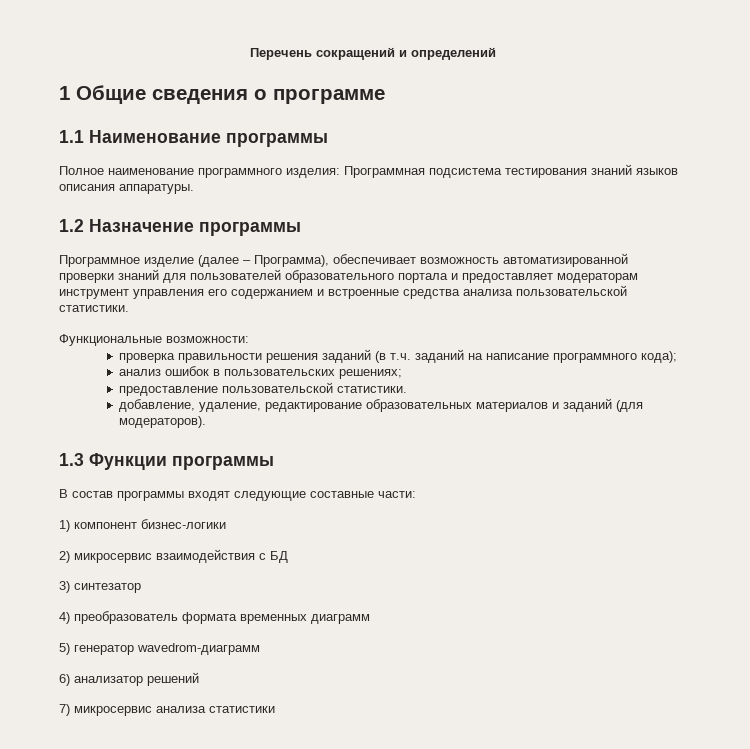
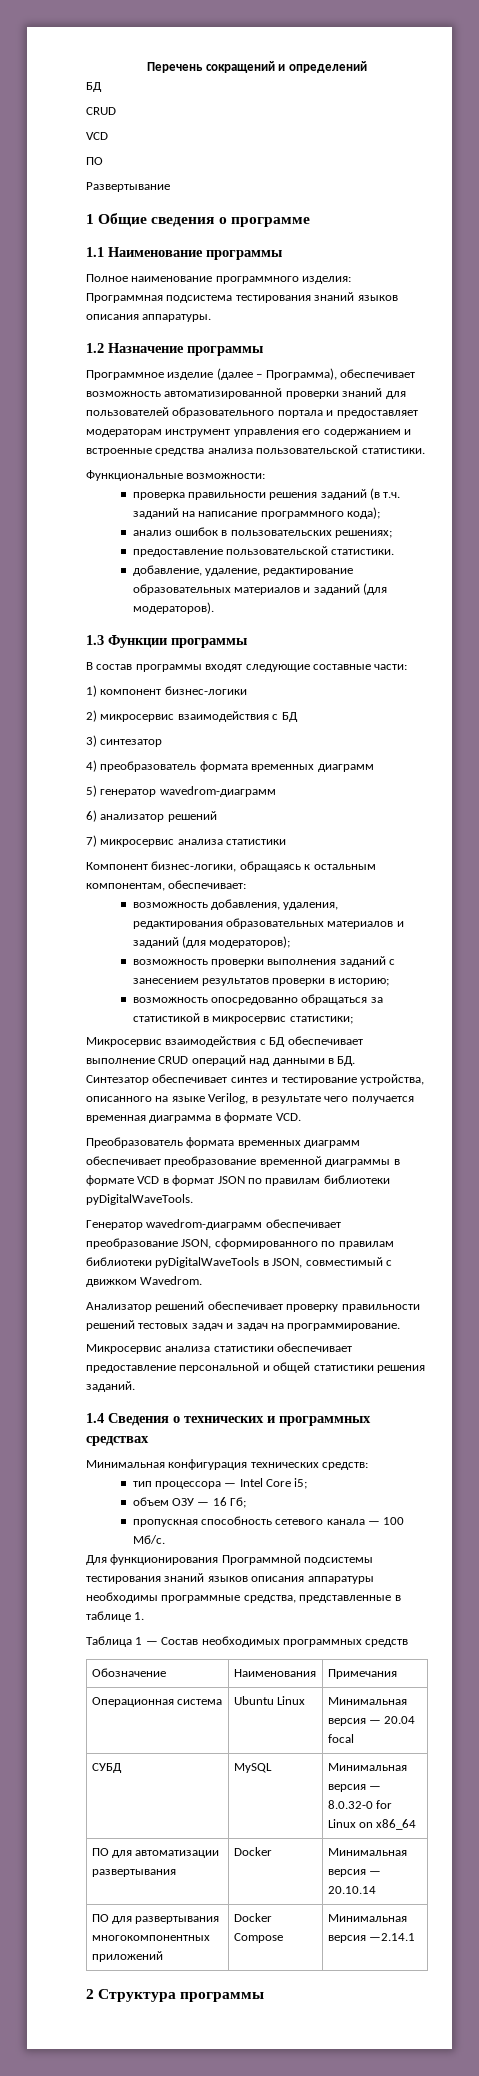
(496, 53) none -> [86,82,102,92] [86,107,116,115] [86,132,108,140] [86,157,103,165] [86,182,170,192] // БД // CRUD // VCD // ПО // Развертывание
(275, 709) none -> [86,861,376,872] [86,880,247,891] [132,899,339,910] [132,918,404,929] [132,936,291,948] [132,956,396,967] [132,978,390,986] [132,994,383,1005] [132,1013,353,1024] [86,1036,363,1047] [86,1055,356,1066] [86,1074,424,1085] [86,1093,414,1104] [86,1112,301,1123] [86,1137,361,1148] [86,1156,400,1167] [86,1175,390,1186] [86,1194,193,1205] [86,1219,341,1230] [86,1238,394,1249] [86,1257,392,1268] [86,1276,203,1287] [86,1301,420,1312] [86,1320,401,1331] [86,1343,353,1354] [86,1362,425,1373] [86,1381,135,1392] [86,1413,371,1426] [86,1436,149,1446] [86,1459,369,1470] [132,1478,308,1489] [132,1497,247,1508] [132,1516,405,1527] [132,1535,165,1544] [86,1554,374,1565] [86,1573,374,1584] [86,1592,401,1603] [86,1611,145,1622] [86,1636,409,1647] [91,1668,166,1677] [233,1669,316,1677] [327,1669,397,1679] [91,1697,222,1707] [233,1696,305,1705] [327,1697,407,1705] [327,1716,416,1726] [327,1734,354,1743] [91,1763,122,1773] [233,1763,272,1773] [327,1763,407,1771] [327,1784,381,1792] [327,1800,392,1809] [327,1819,417,1830] [91,1848,220,1858] [91,1869,176,1877] [233,1847,272,1856] [327,1848,407,1856] [327,1869,381,1877] [327,1886,376,1894] [91,1914,220,1924] [91,1935,210,1941] [91,1951,163,1962] [233,1913,272,1922] [233,1933,283,1943] [327,1914,407,1922] [327,1933,415,1943] [86,1989,265,2002] // Компонент бизнес-логики, обращаясь к остальным компонентам, обеспечивает: // возможность добавления, удаления, редактирования образовательных материалов и заданий (для модераторов); // возможность проверки выполнения заданий с занесением результатов проверки в историю; // возможность опосредованно обращаться за статистикой в микросервис статистики; // Микросервис взаимодействия с БД обеспечивает выполнение CRUD операций над данными в БД. // Синтезатор обеспечивает синтез и тестирование устройства, описанного на языке Verilog, в результате чего получается временная диаграмма в формате VCD. // Преобразователь формата временных диаграмм обеспечивает преобразование временной диаграммы в формате VCD в формат JSON по правилам библиотеки pyDigitalWaveTools. // Генератор wavedrom-диаграмм обеспечивает преобразование JSON, сформированного по правилам библиотеки pyDigitalWaveTools в JSON, совместимый с движком Wavedrom. // Анализатор решений обеспечивает проверку правильности решений тестовых задач и задач на программирование. // Микросервис анализа статистики обеспечивает предоставление персональной и общей статистики решения заданий. // 1.4 Сведения о технических и программных средствах // Минимальная конфигурация технических средств: // тип процессора — Intel Core i5; // объем ОЗУ — 16 Гб; // пропускная способность сетевого канала — 100 Мб/c. // Для функционирования Программной подсистемы тестирования знаний языков описания аппаратуры необходимы программные средства, представленные в таблице 1. // Таблица 1 — Состав необходимых программных средств // Обозначение | Наименования | Примечания // Операционная система | Ubuntu Linux | Минимальная версия — 20.04 focal // СУБД | MySQL | Минимальная версия — 8.0.32-0 for Linux on x86_64 // ПО для автоматизации развертывания | Docker | Минимальная версия — 20.10.14 // ПО для развертывания многокомпонентных приложений | Docker Compose | Минимальная версия —2.14.1 // 2 Структура программы

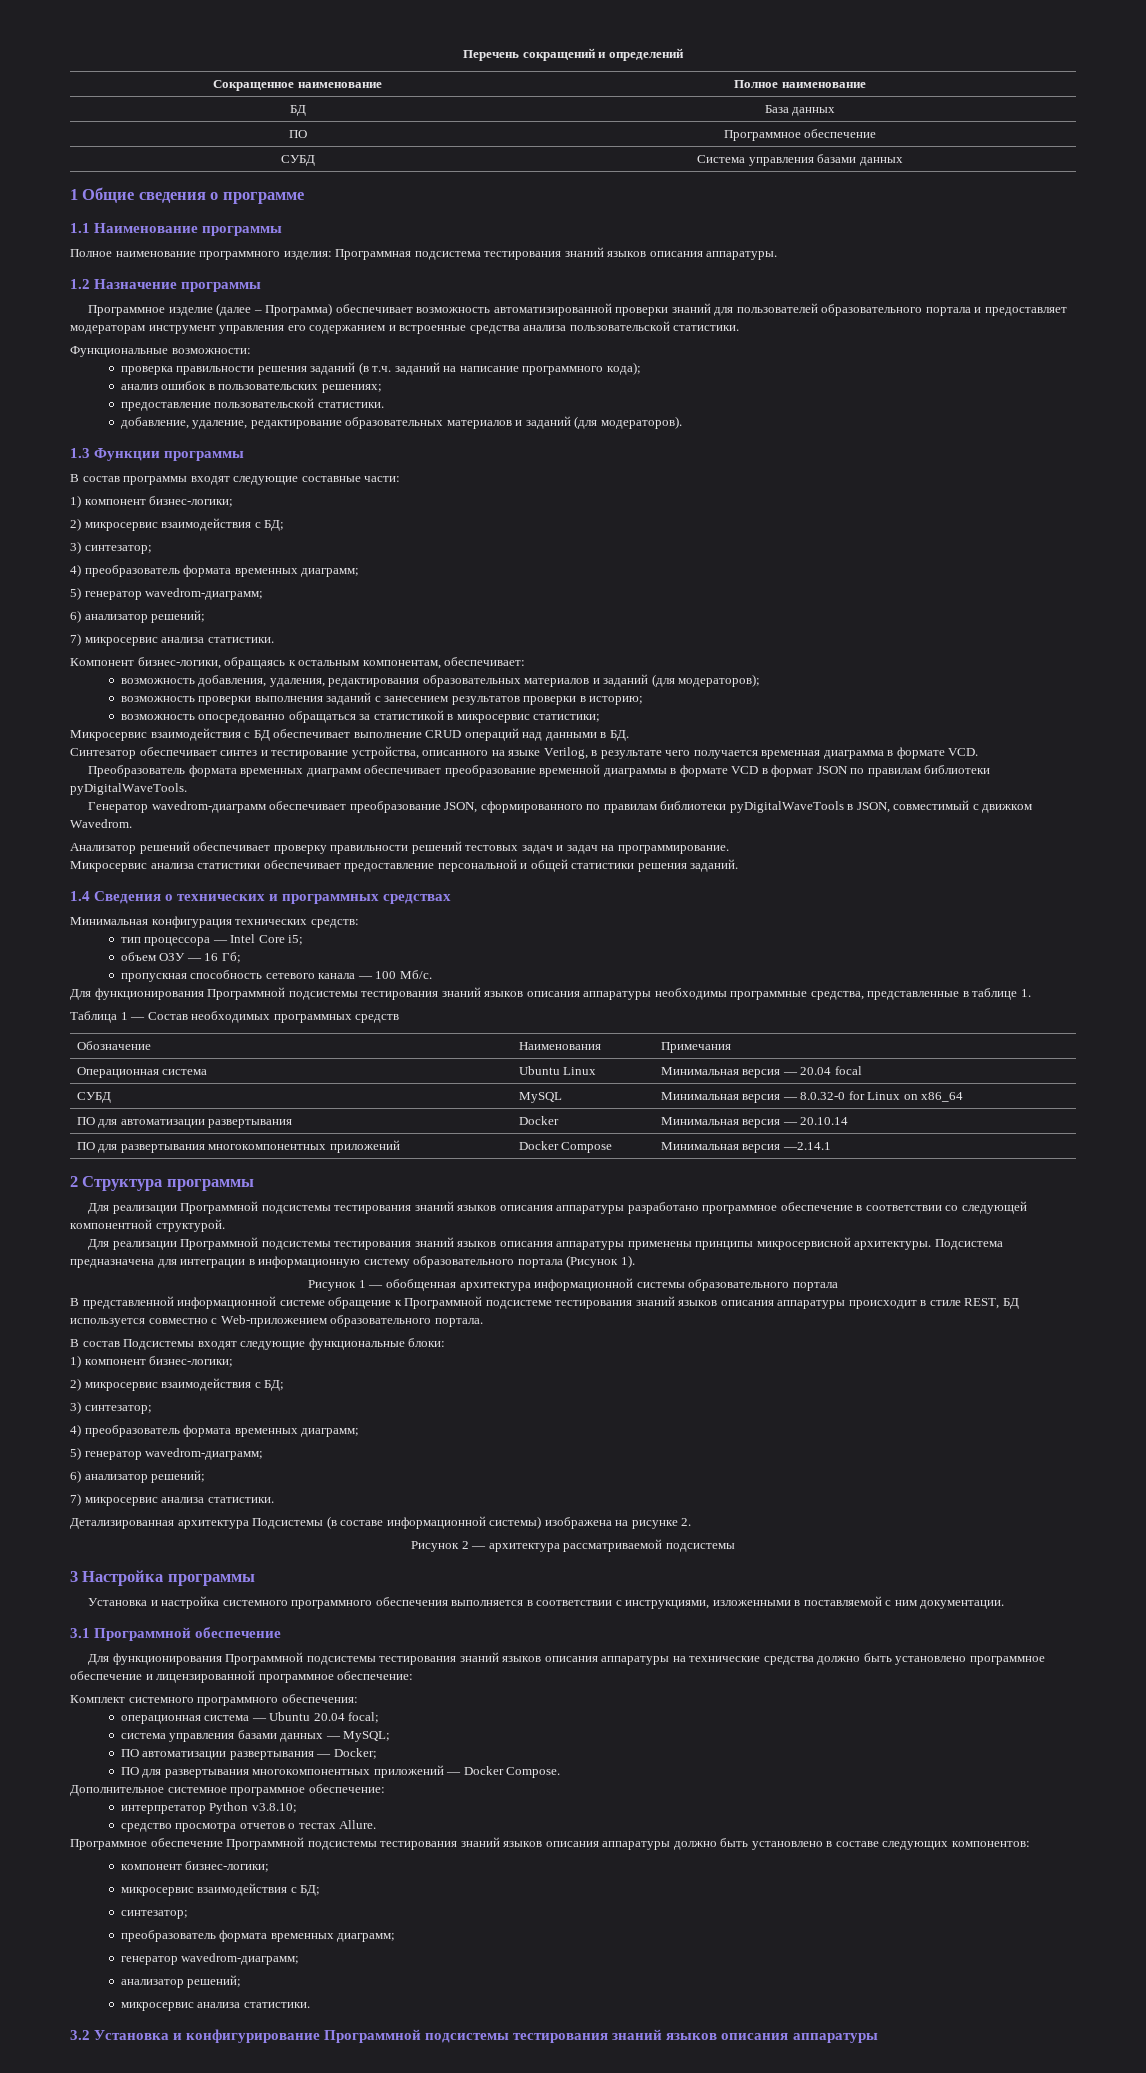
[86,82,102,92] [86,107,116,115] [86,132,108,140] [86,157,103,165] [86,182,170,192] // БД // CRUD // VCD // ПО // Развертывание -> [213,80,382,91] [734,80,866,88] [289,105,306,116] [764,105,836,116] [288,130,307,138] [723,129,877,141] [280,155,315,166] [697,154,903,166] // Сокращенное наименование | Полное наименование // БД | База данных // ПО | Программное обеспечение // СУБД | Система управления базами данных
[265,368,337,380] Программа), -> [265,303,333,316] Программа)
[164,686,247,695] [86,710,298,722] [86,735,163,747] [86,760,374,772] [86,785,276,797] [86,810,217,822] [86,835,287,847] бизнес-логики // 2) микросервис взаимодействия с БД // 3) синтезатор // 4) преобразователь формата временных диаграмм // 5) генератор wavedrom-диаграмм // 6) анализатор решений // 7) микросервис анализа статистики -> [149,496,234,507] [70,518,285,531] [70,541,152,554] [70,564,360,577] [70,587,264,600] [70,610,206,623] [70,633,274,646] бизнес-логики; // 2) микросервис взаимодействия с БД; // 3) синтезатор; // 4) преобразователь формата временных диаграмм; // 5) генератор wavedrom-диаграмм; // 6) анализатор решений; // 7) микросервис анализа статистики.
(265, 1997) none -> [88,1201,1027,1214] [70,1219,225,1232] [88,1237,1003,1250] [70,1255,635,1268] [308,1278,838,1291] [70,1296,1019,1309] [70,1315,483,1327] [70,1338,446,1350] [70,1355,234,1368] [70,1378,285,1391] [70,1401,152,1414] [70,1424,360,1437] [70,1447,264,1460] [70,1470,206,1483] [70,1493,274,1506] [70,1516,692,1529] [411,1539,735,1552] [70,1570,255,1586] [88,1596,1005,1609] [70,1627,282,1641] [88,1652,1045,1665] [70,1670,414,1683] [70,1694,358,1706] [120,1712,380,1724] [120,1730,391,1742] [120,1748,377,1760] [120,1765,561,1778] [70,1784,385,1796] [120,1802,297,1814] [120,1820,377,1832] [70,1837,1030,1850] [120,1861,270,1872] [120,1883,321,1896] [120,1910,188,1919] [120,1930,396,1942] [120,1953,300,1965] [120,1975,242,1988] [120,2002,310,2011] [70,2029,878,2043] // Для реализации Программной подсистемы тестирования знаний языков описания аппаратуры разработано программное обеспечение в соответствии со следующей компонентной структурой. // Для реализации Программной подсистемы тестирования знаний языков описания аппаратуры применены принципы микросервисной архитектуры. Подсистема предназначена для интеграции в информационную систему образовательного портала (Рисунок 1). // Рисунок 1 — обобщенная архитектура информационной системы образовательного портала // В представленной информационной системе обращение к Программной подсистеме тестирования знаний языков описания аппаратуры происходит в стиле REST, БД используется совместно с Web-приложением образовательного портала. // В состав Подсистемы входят следующие функциональные блоки: // 1) компонент бизнес-логики; // 2) микросервис взаимодействия с БД; // 3) синтезатор; // 4) преобразователь формата временных диаграмм; // 5) генератор wavedrom-диаграмм; // 6) анализатор решений; // 7) микросервис анализа статистики. // Детализированная архитектура Подсистемы (в составе информационной системы) изображена на рисунке 2. // Рисунок 2 — архитектура рассматриваемой подсистемы // 3 Настройка программы // Установка и настройка системного программного обеспечения выполняется в соответствии с инструкциями, изложенными в поставляемой с ним документации. // 3.1 Программной обеспечение // Для функционирования Программной подсистемы тестирования знаний языков описания аппаратуры на технические средства должно быть установлено программное обеспечение и лицензированной программное обеспечение: // Комплект системного программного обеспечения: // операционная система — Ubuntu 20.04 focal; // система управления базами данных — MySQL; // ПО автоматизации развертывания — Docker; // ПО для развертывания многокомпонентных приложений — Docker Compose. // Дополнительное системное программное обеспечение: // интерпретатор Python v3.8.10; // средство просмотра отчетов о тестах Allure. // Программное обеспечение Программной подсистемы тестирования знаний языков описания аппаратуры должно быть установлено в составе следующих компонентов: // компонент бизнес-логики; // микросервис взаимодействия с БД; // синтезатор; // преобразователь формата временных диаграмм; // генератор wavedrom-диаграмм; // анализатор решений; // микросервис анализа статистики. // 3.2 Установка и конфигурирование Программной подсистемы тестирования знаний языков описания аппаратуры

